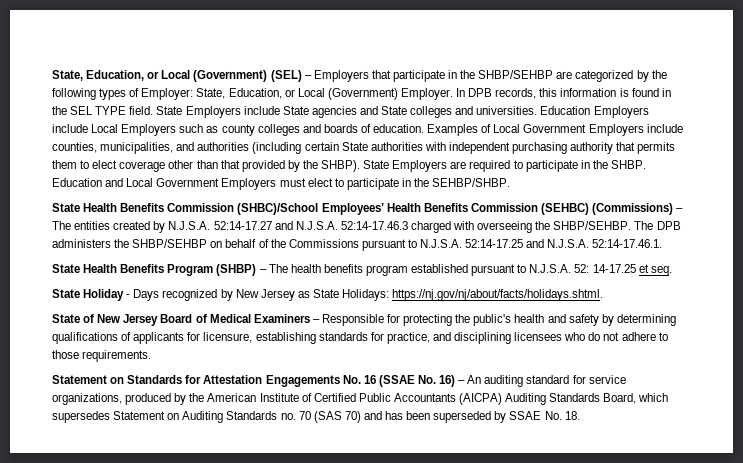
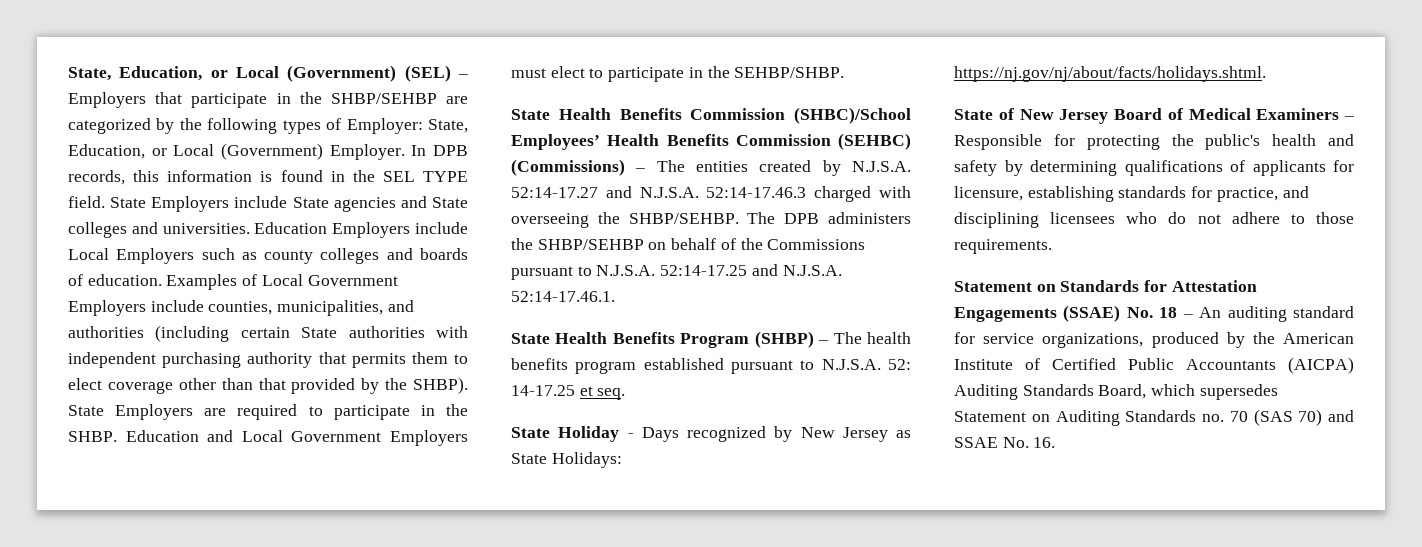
[342,375,456,387] No. 16 (SSAE No. 16) -> [1063,305,1178,322] (SSAE) No. 18
[385,411,507,423] has been superseded by -> (1354, 416) none
[564,411,580,420] 18. -> [1033,437,1056,448] 16.

